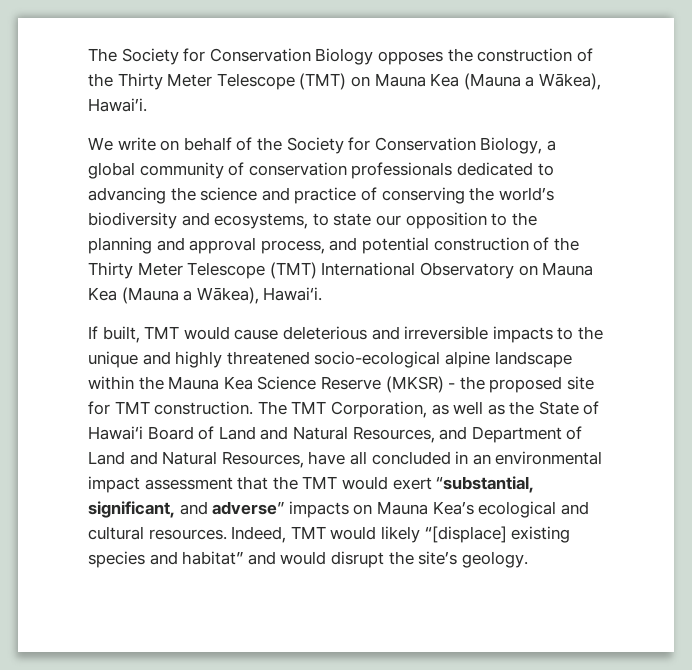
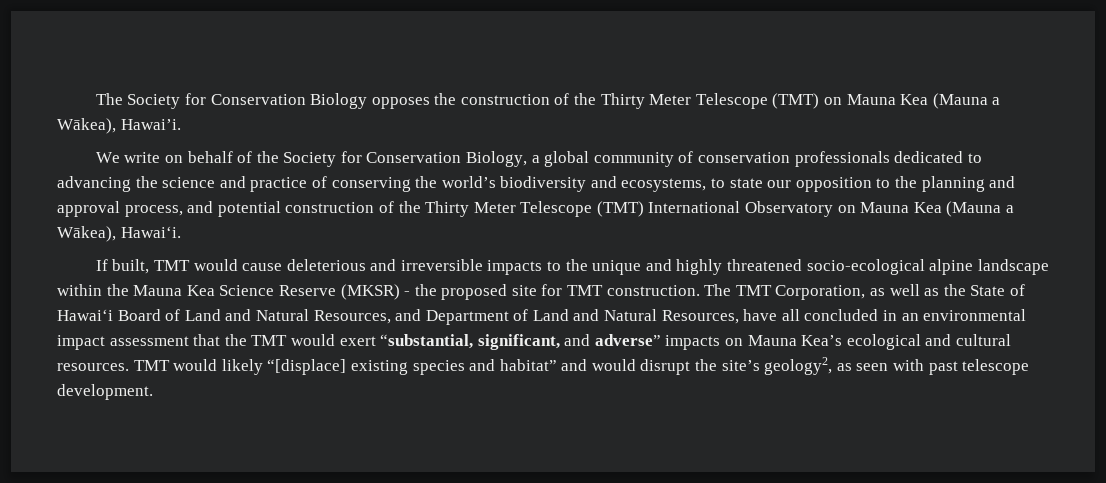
[231,526,287,543] Indeed, -> (129, 367) none
[461,551,528,568] geology. -> [764,357,1030,375] [57,384,153,400] geology2, as seen with past telescope development.

